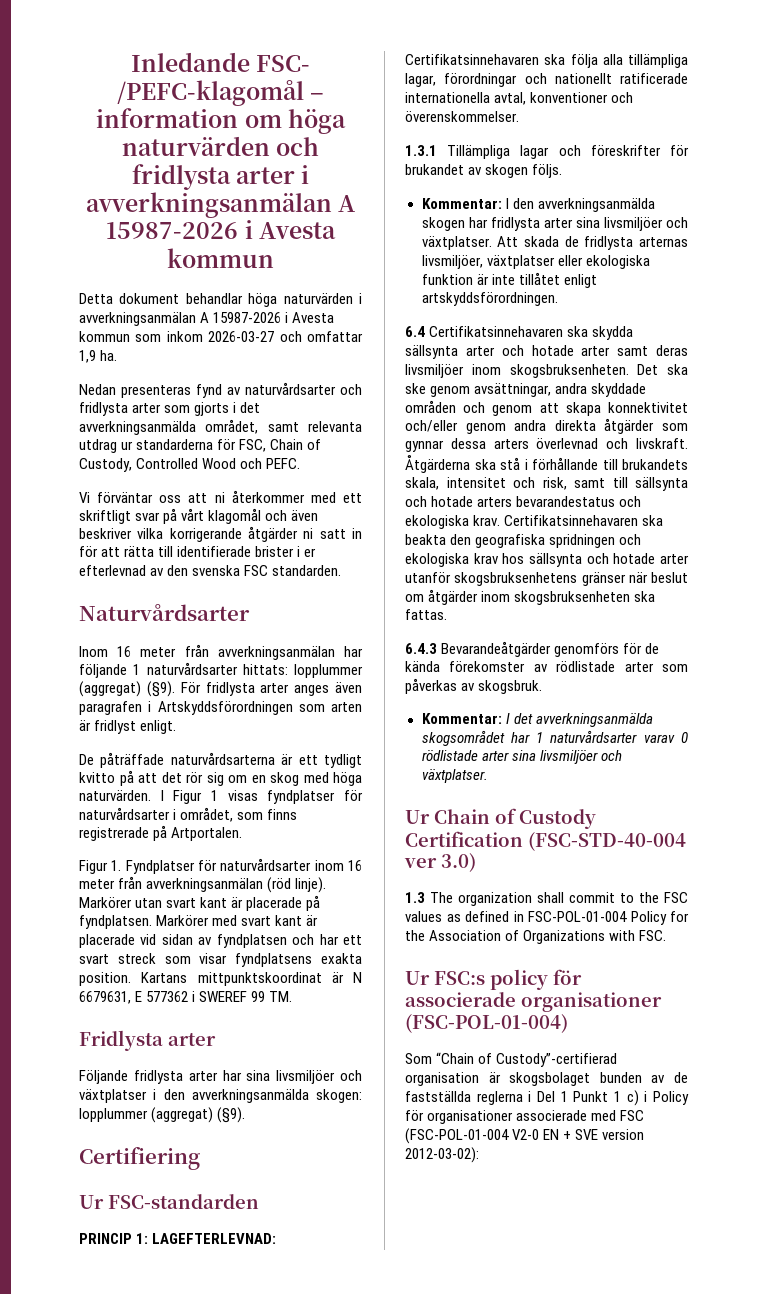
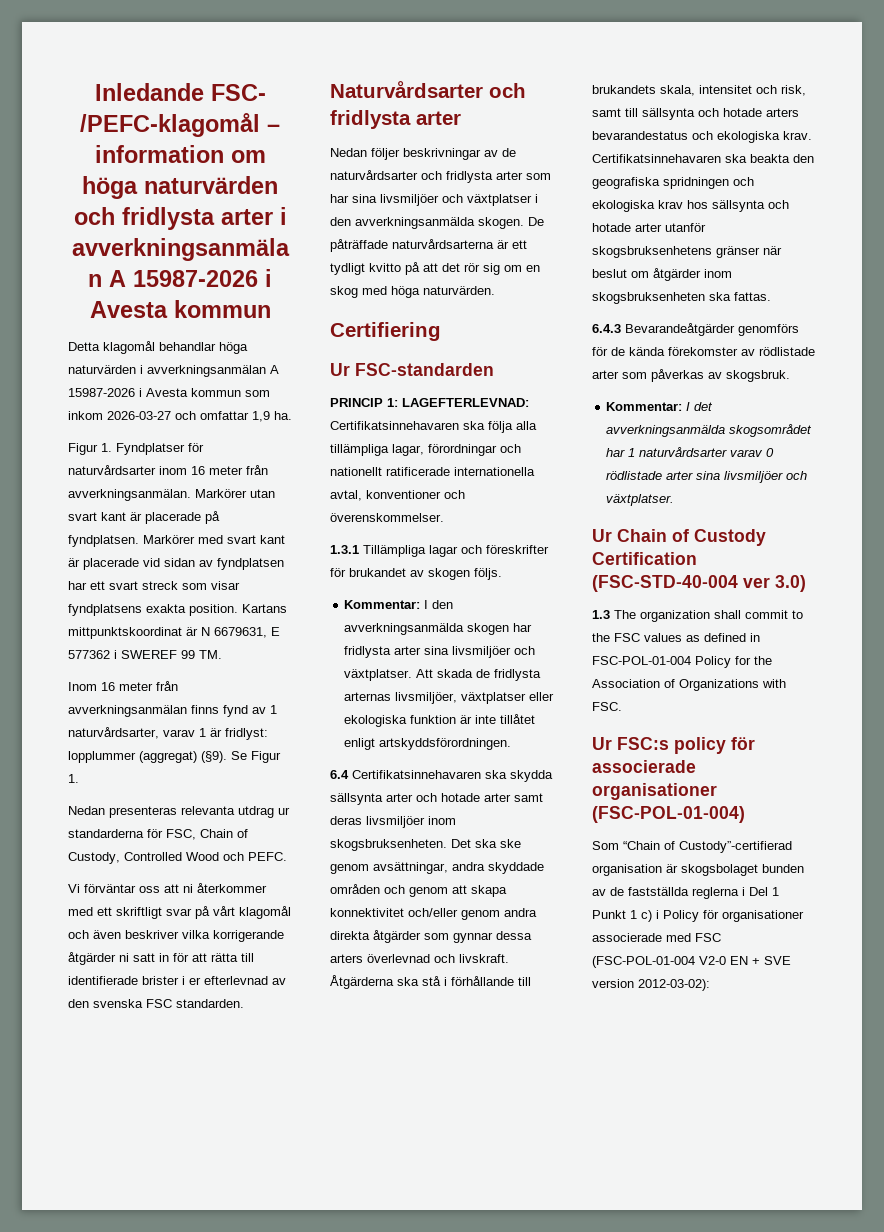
[119,293,180,304] dokument -> [103,341,155,354] klagomål
[79,382,362,398] [79,402,261,416] [79,419,299,435] Nedan presenteras fynd av naturvårdsarter och fridlysta arter som gjorts i det avverkningsanmälda området, samt -> [68,443,204,455] [68,465,268,475] [68,489,275,501] [68,511,220,524] [68,535,285,547] [68,558,284,570] [68,581,240,590] [68,604,287,616] [68,627,280,639] [68,650,222,659] [68,681,178,691] [68,705,277,717] [68,727,268,740] [68,751,281,763] [68,774,79,783] [68,806,177,818] Figur 1. Fyndplatser för naturvårdsarter inom 16 meter från avverkningsanmälan. Markörer utan svart kant är placerade på fyndplatsen. Markörer med svart kant är placerade vid sidan av fyndplatsen har ett svart streck som visar fyndplatsens exakta position. Kartans mittpunktskoordinat är N 6679631, E 577362 i SWEREF 99 TM. // Inom 16 meter från avverkningsanmälan finns fynd av 1 naturvårdsarter, varav 1 är fridlyst: lopplummer (aggregat) (§9). Se Figur 1. // Nedan presenteras
[79,644,363,660] [79,662,363,678] [79,681,362,697] [79,701,362,715] [79,720,177,734] // Inom 16 meter från avverkningsanmälan har följande 1 naturvårdsarter hittats: lopplummer (aggregat) (§9). För fridlysta arter anges även paragrafen i Artskyddsförordningen som arten är fridlyst enligt. // -> [489,83,526,98] [330,110,461,129] [330,148,516,160] [330,170,551,183] [330,194,538,206] [330,217,524,229] och fridlysta arter // Nedan följer beskrivningar av de naturvårdsarter och fridlysta arter som har sina livsmiljöer och växtplatser i den avverkningsanmälda skogen.
[160,790,364,804] [79,807,298,822] [79,825,243,841] [79,858,362,874] [79,876,327,893] [79,895,321,911] [79,915,319,929] [79,934,362,948] [79,953,362,967] [79,972,362,986] [79,991,293,1004] [79,1030,216,1051] [79,1070,362,1084] [79,1089,362,1103] [79,1107,246,1123] I Figur 1 visas fyndplatser för naturvårdsarter i området, som finns registrerade på Artportalen. // Figur 1. Fyndplatser för naturvårdsarter inom 16 meter från avverkningsanmälan (röd linje). Markörer utan svart kant är placerade på fyndplatsen. Markörer med svart kant är placerade vid sidan av fyndplatsen och har ett svart streck som visar fyndplatsens exakta position. Kartans mittpunktskoordinat är N 6679631, E 577362 i SWEREF 99 TM. // Fridlysta arter // Följande fridlysta arter har sina livsmiljöer och växtplatser i den avverkningsanmälda skogen: lopplummer (aggregat) (§9). -> (495, 290) none

